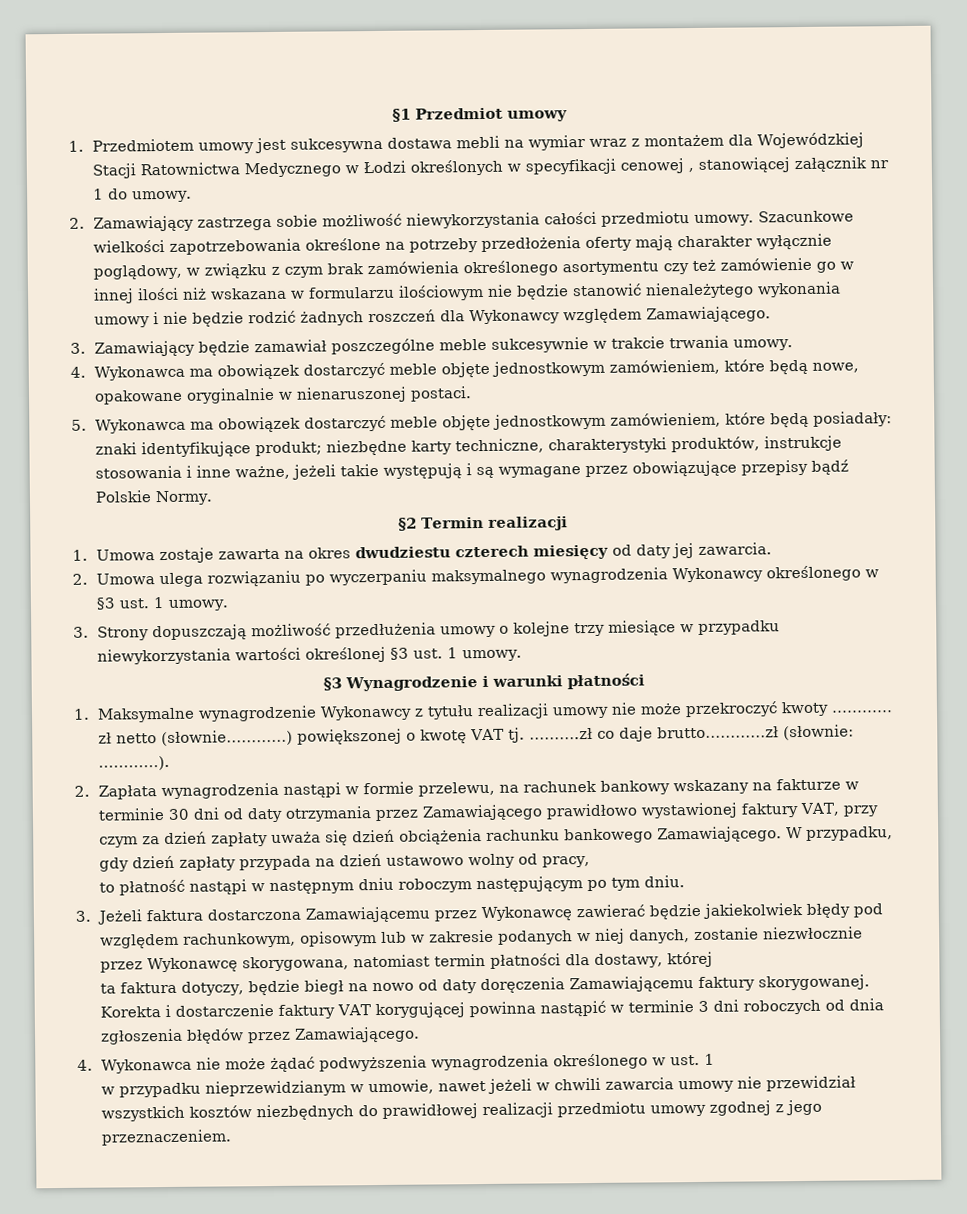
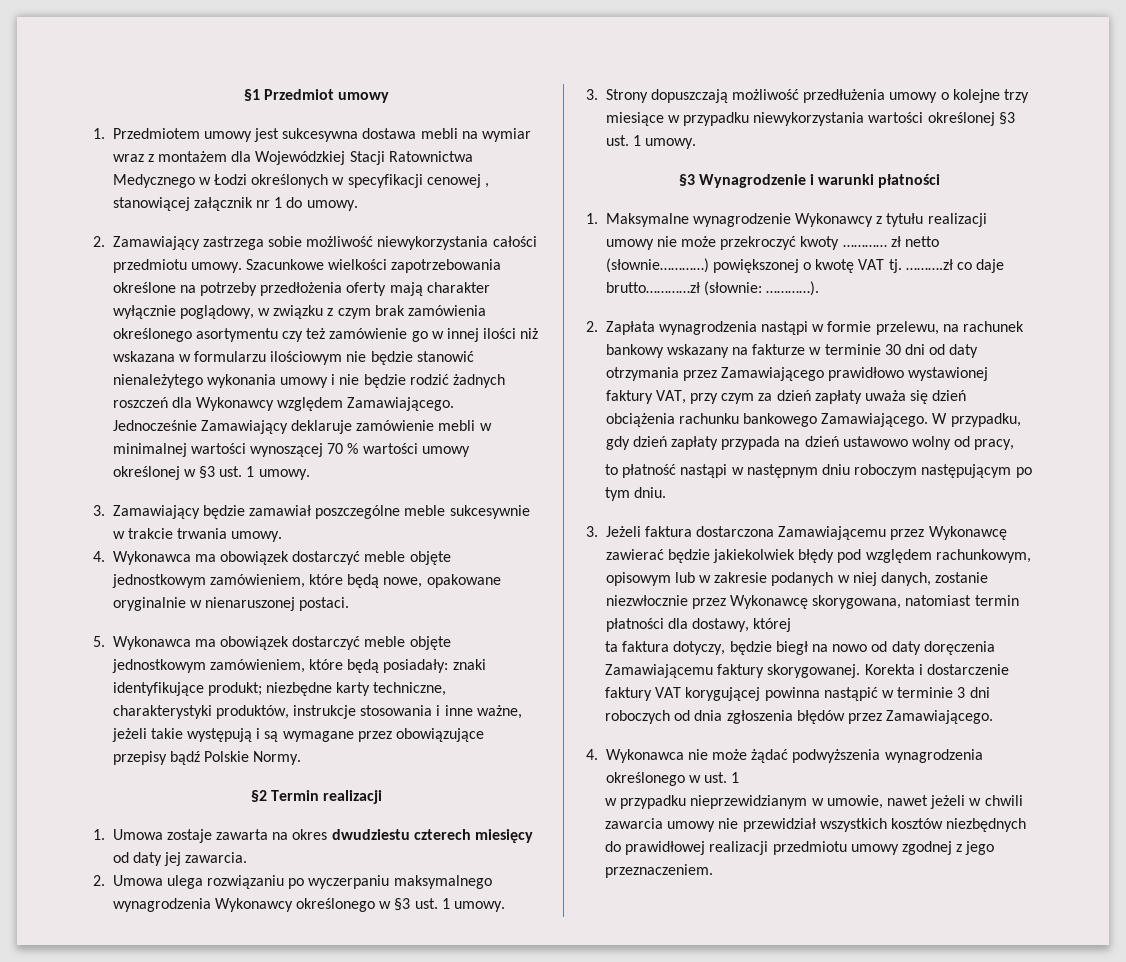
(771, 314) none -> [112,420,492,434] [112,443,470,457] [112,466,310,480] Jednocześnie Zamawiający deklaruje zamówienie mebli w minimalnej wartości wynoszącej 70 % wartości umowy określonej w §3 ust. 1 umowy.

